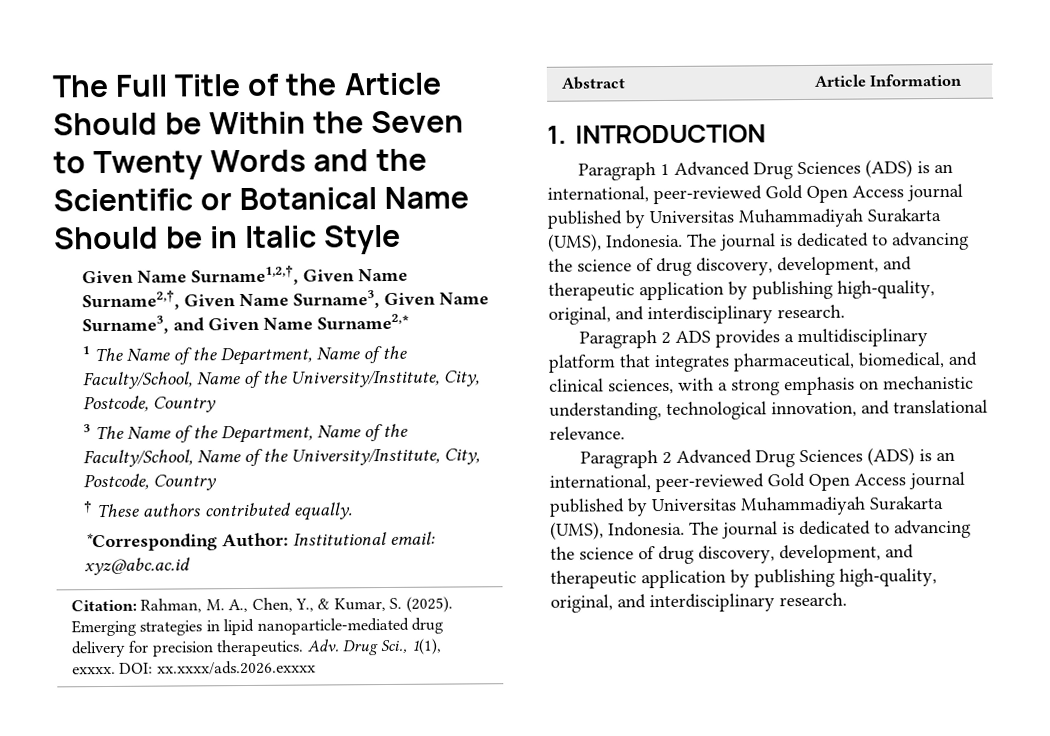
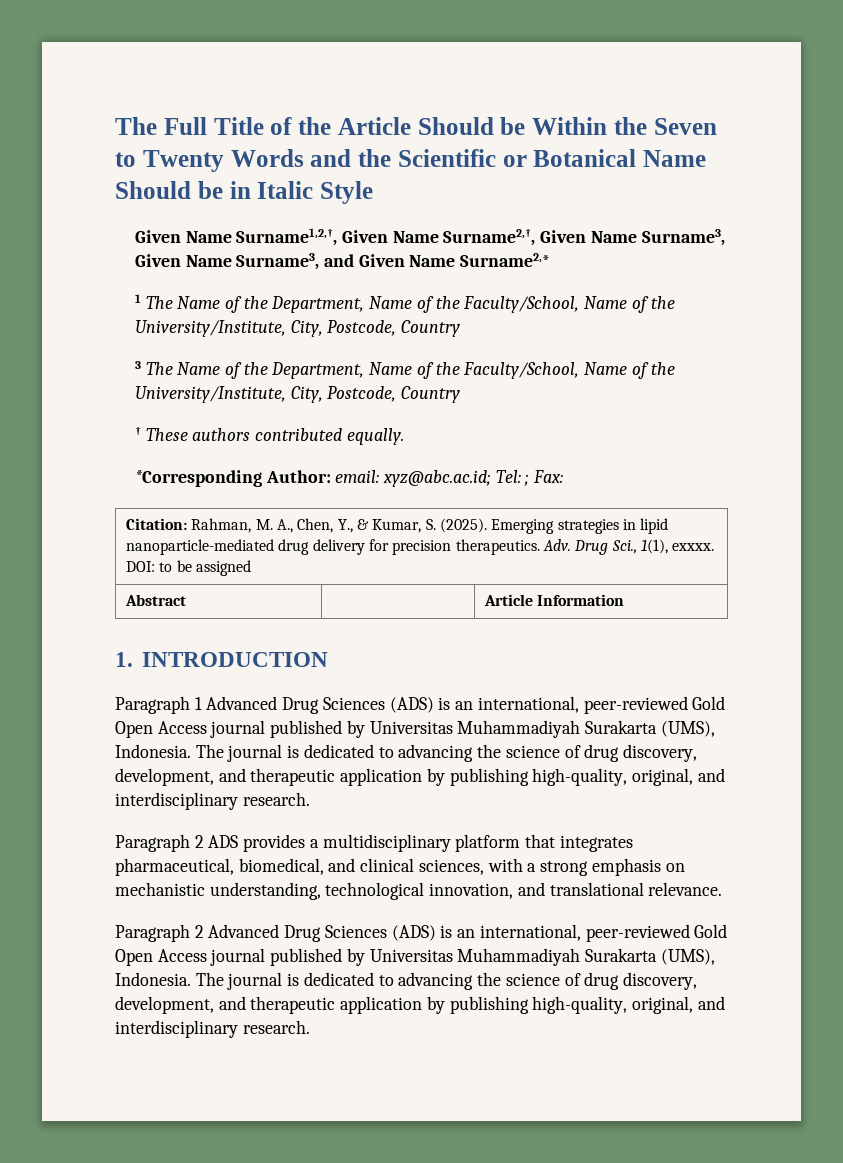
[292,531,436,546] [83,557,191,576] Institutional email: xyz@abc.ac.id -> [335,470,564,487] email: xyz@abc.ac.id; Tel: ; Fax:
[156,660,316,675] xx.xxxx/ads.2026.exxxx -> [159,560,251,576] to be assigned

